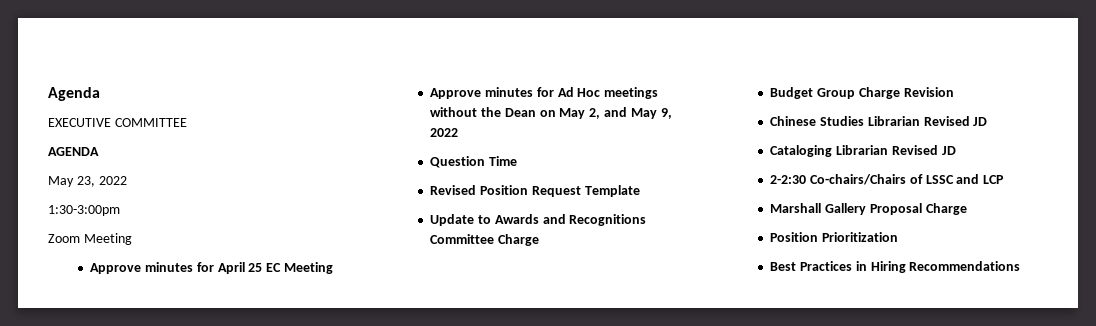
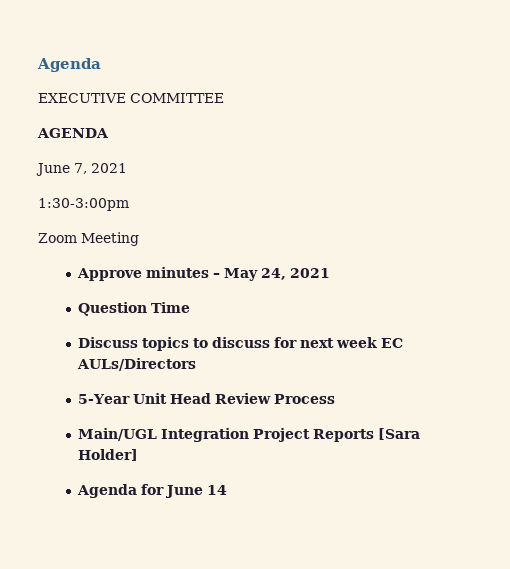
[48,176,127,187] May 23, 2022 -> [36,163,127,176] June 7, 2021
[196,262,333,274] [430,87,659,99] [430,107,672,119] [430,128,459,137] [430,156,518,168] [430,185,640,197] [430,214,647,226] [430,234,540,246] [770,87,954,99] [770,116,988,126] [770,145,956,157] [770,174,1005,185] [770,203,967,215] [770,232,899,242] [770,261,1021,273] for April 25 EC Meeting // Approve minutes for Ad Hoc meetings without the Dean on May 2, and May 9, 2022 // Question Time // Revised Position Request Template // Update to Awards and Recognitions Committee Charge // Budget Group Charge Revision // Chinese Studies Librarian Revised JD // Cataloging Librarian Revised JD // 2-2:30 Co-chairs/Chairs of LSSC and LCP // Marshall Gallery Proposal Charge // Position Prioritization // Best Practices in Hiring Recommendations -> [212,268,330,281] [77,302,190,316] [77,337,403,351] [76,358,196,371] [77,393,335,404] [77,428,420,442] [77,449,138,461] [76,484,227,498] – May 24, 2021 // Question Time // Discuss topics to discuss for next week EC AULs/Directors // 5-Year Unit Head Review Process // Main/UGL Integration Project Reports [Sara Holder] // Agenda for June 14

